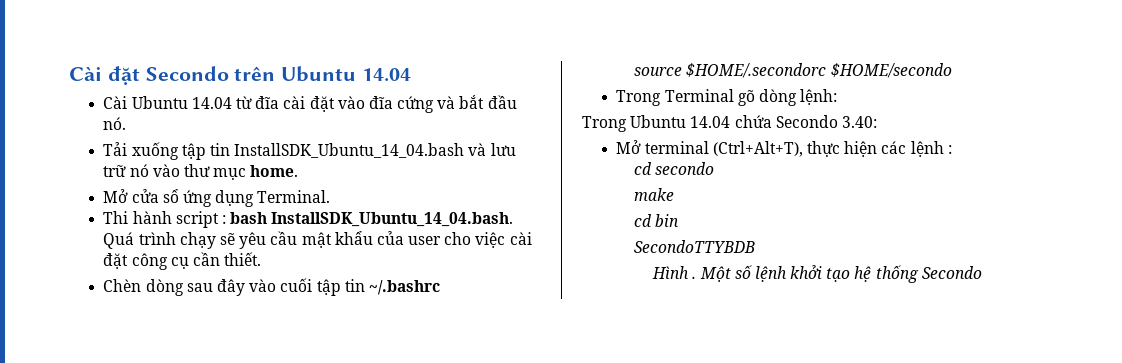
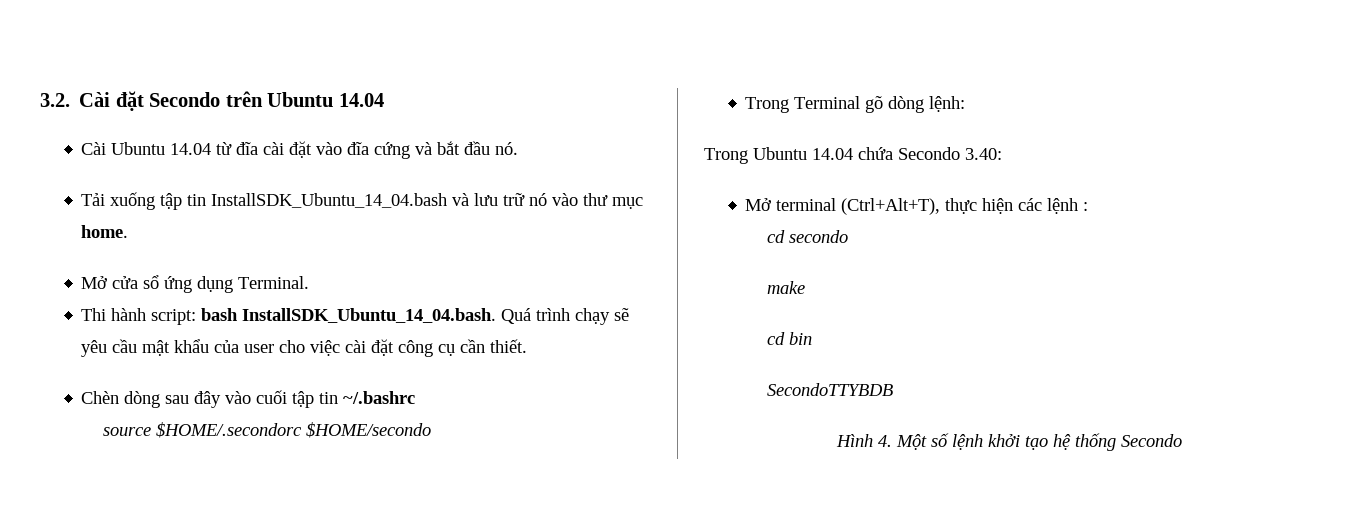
(69, 73) none -> [40,93,70,107] 3.2.
[175,211,226,228] script : -> [151,309,197,325] script:
[692,276,697,279] . -> [877,435,892,447] 4.

